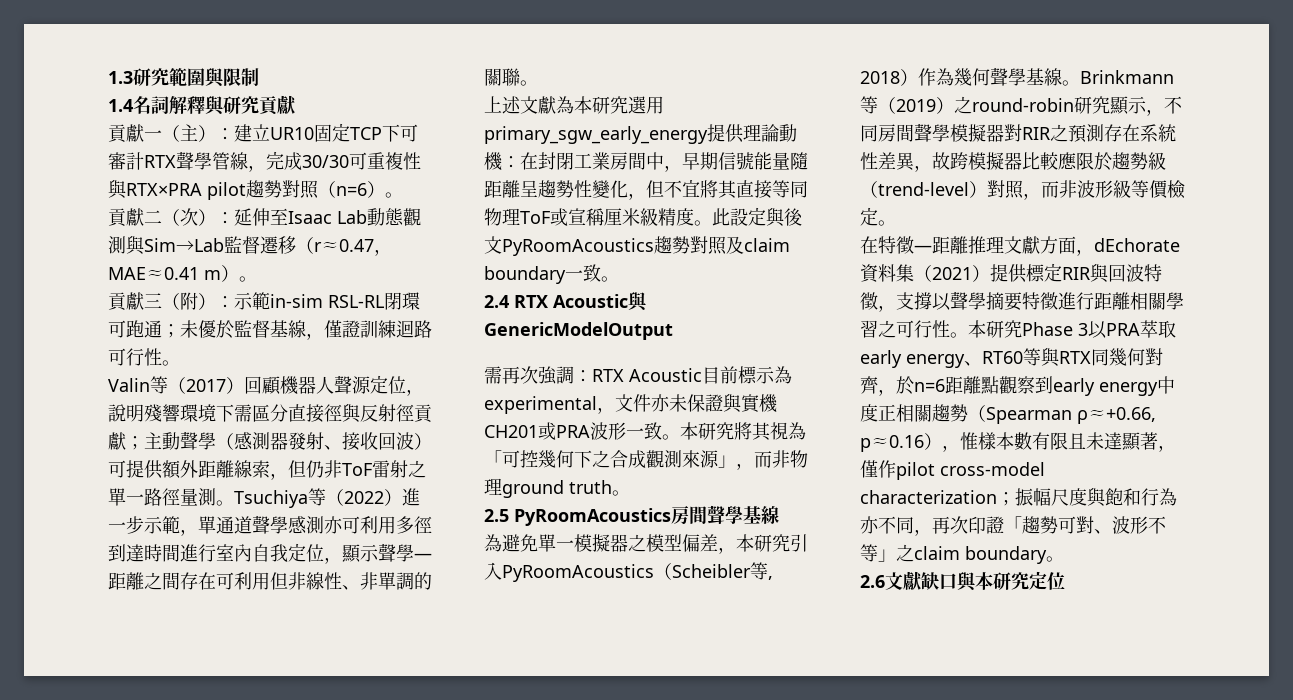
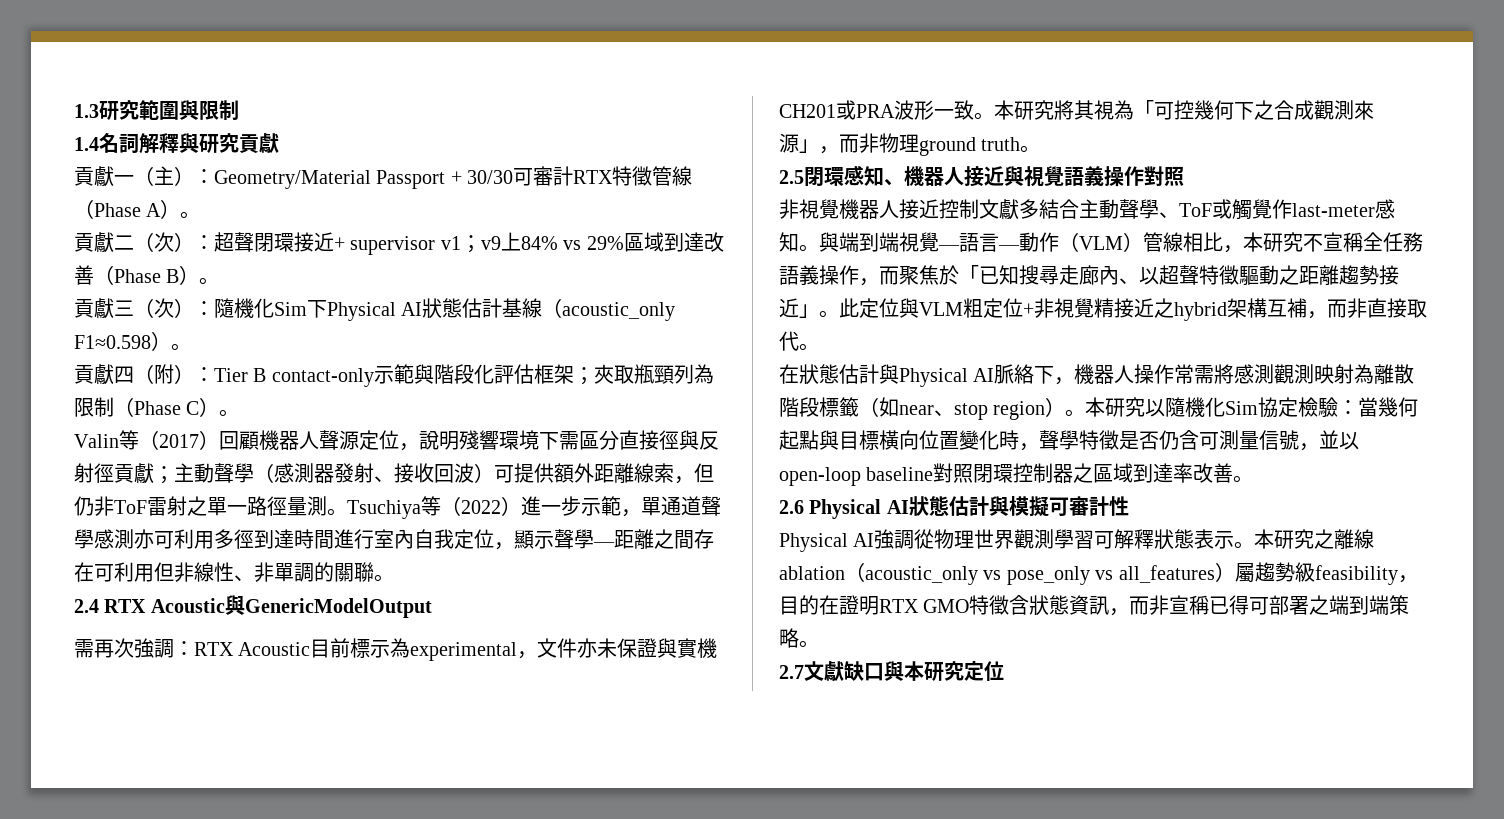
[234,123,418,142] [108,151,421,172] [108,179,367,200] 建立UR10固定TCP下可審計RTX聲學管線，完成30/30可重複性與RTX×PRA pilot趨勢對照（n=6 -> [214,166,693,189] [74,199,162,219] Geometry/Material Passport + 30/30可審計RTX特徵管線（Phase A
[234,208,421,226] [108,235,392,256] [108,265,257,282] [108,292,420,311] [108,320,432,340] [108,348,162,366] 延伸至Isaac Lab動態觀測與Sim→Lab監督遷移（r≈0.47，MAE≈0.41 m）。 // 貢獻三（附）：示範in-sim RSL-RL閉環可跑通；未優於監督基線，僅證訓練迴路可行性 -> [214,232,724,255] [74,265,220,285] [74,298,676,321] [74,331,191,351] [74,364,714,387] [74,397,220,417] 超聲閉環接近+ supervisor v1；v9上84% vs 29%區域到達改善（Phase B）。 // 貢獻三（次）：隨機化Sim下Physical AI狀態估計基線（acoustic_only F1≈0.598）。 // 貢獻四（附）：Tier B contact-only示範與階段化評估框架；夾取瓶頸列為限制（Phase C）
[484,96,664,114] [484,124,797,144] [484,152,808,172] [484,180,808,200] [484,207,803,227] [484,236,790,256] [484,264,619,284] // 上述文獻為本研究選用primary_sgw_early_energy提供理論動機：在封閉工業房間中，早期信號能量隨距離呈趨勢性變化，但不宜將其直接等同物理ToF或宣稱厘米級精度。此設定與後文PyRoomAcoustics趨勢對照及claim boundary一致。 -> (394, 578) none
[514,505,779,526] [484,534,808,554] [484,562,773,582] [860,67,1174,86] [860,96,1182,116] [860,123,1176,143] [860,152,1166,172] [860,180,1185,200] [860,207,896,226] [860,236,1180,256] [860,263,1162,283] [860,291,1184,312] [860,320,1176,339] [860,347,1163,368] [860,376,1175,396] [860,404,1156,424] [860,432,1176,452] [860,460,1045,480] [860,487,1177,507] [860,516,1166,536] [860,544,1064,564] [860,575,885,588] PyRoomAcoustics房間聲學基線 // 為避免單一模擬器之模型偏差，本研究引入PyRoomAcoustics（Scheibler等, 2018）作為幾何聲學基線。Brinkmann等（2019）之round-robin研究顯示，不同房間聲學模擬器對RIR之預測存在系統性差異，故跨模擬器比較應限於趨勢級（trend-level）對照，而非波形級等價檢定。 // 在特徵—距離推理文獻方面，dEchorate資料集（2021）提供標定RIR與回波特徵，支撐以聲學摘要特徵進行距離相關學習之可行性。本研究Phase 3以PRA萃取early energy、RT60等與RTX同幾何對齊，於n=6距離點觀察到early energy中度正相關趨勢（Spearman ρ≈+0.66, p≈0.16），惟樣本數有限且未達顯著，僅作pilot cross-model characterization；振幅尺度與飽和行為亦不同，再次印證「趨勢可對、波形不等」之claim boundary。 // 2.6 -> [804,165,1184,187] [779,199,1395,220] [779,232,1423,253] [779,265,1399,286] [779,298,1427,321] [779,331,819,351] [779,364,1415,387] [779,397,1419,420] [779,430,1359,451] [779,463,1254,486] [779,496,1129,519] [779,529,1375,552] [779,562,1418,585] [779,595,1410,616] [779,628,819,648] [779,665,804,679] 閉環感知、機器人接近與視覺語義操作對照 // 非視覺機器人接近控制文獻多結合主動聲學、ToF或觸覺作last-meter感知。與端到端視覺—語言—動作（VLM）管線相比，本研究不宣稱全任務語義操作，而聚焦於「已知搜尋走廊內、以超聲特徵驅動之距離趨勢接近」。此定位與VLM粗定位+非視覺精接近之hybrid架構互補，而非直接取代。 // 在狀態估計與Physical AI脈絡下，機器人操作常需將感測觀測映射為離散階段標籤（如near、stop region）。本研究以隨機化Sim協定檢驗：當幾何起點與目標橫向位置變化時，聲學特徵是否仍含可測量信號，並以open-loop baseline對照閉環控制器之區域到達率改善。 // 2.6 Physical AI狀態估計與模擬可審計性 // Physical AI強調從物理世界觀測學習可解釋狀態表示。本研究之離線ablation（acoustic_only vs pose_only vs all_features）屬趨勢級feasibility，目的在證明RTX GMO特徵含狀態資訊，而非宣稱已得可部署之端到端策略。 // 2.7

